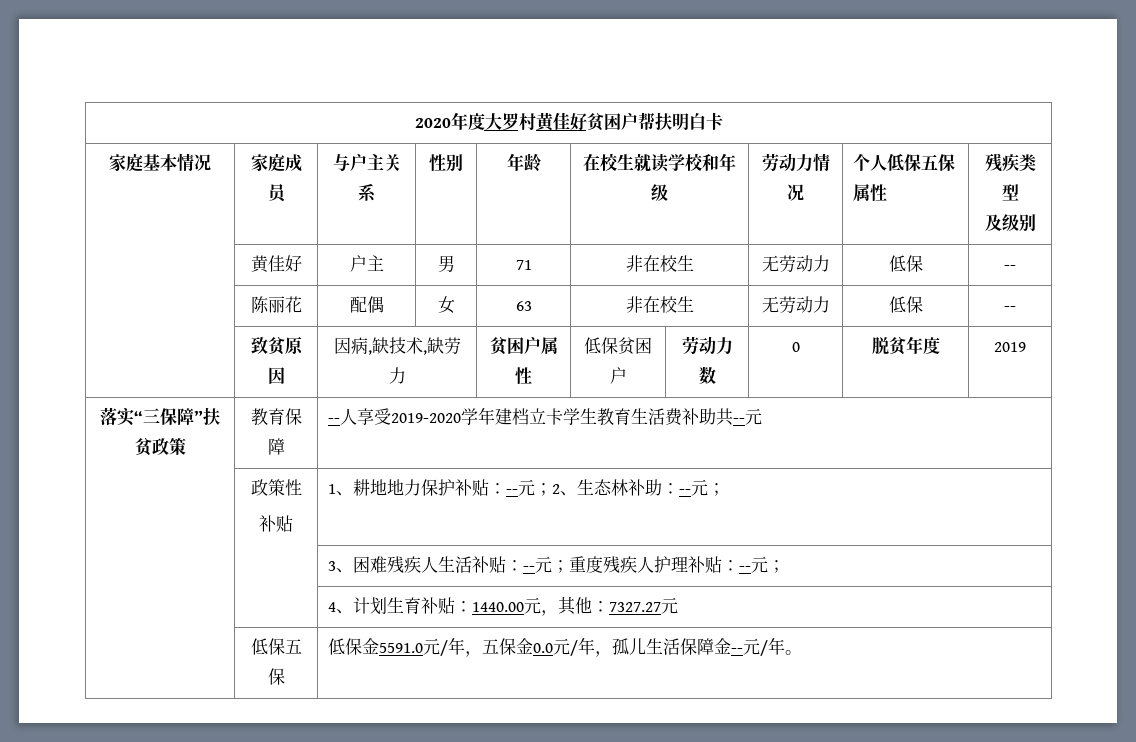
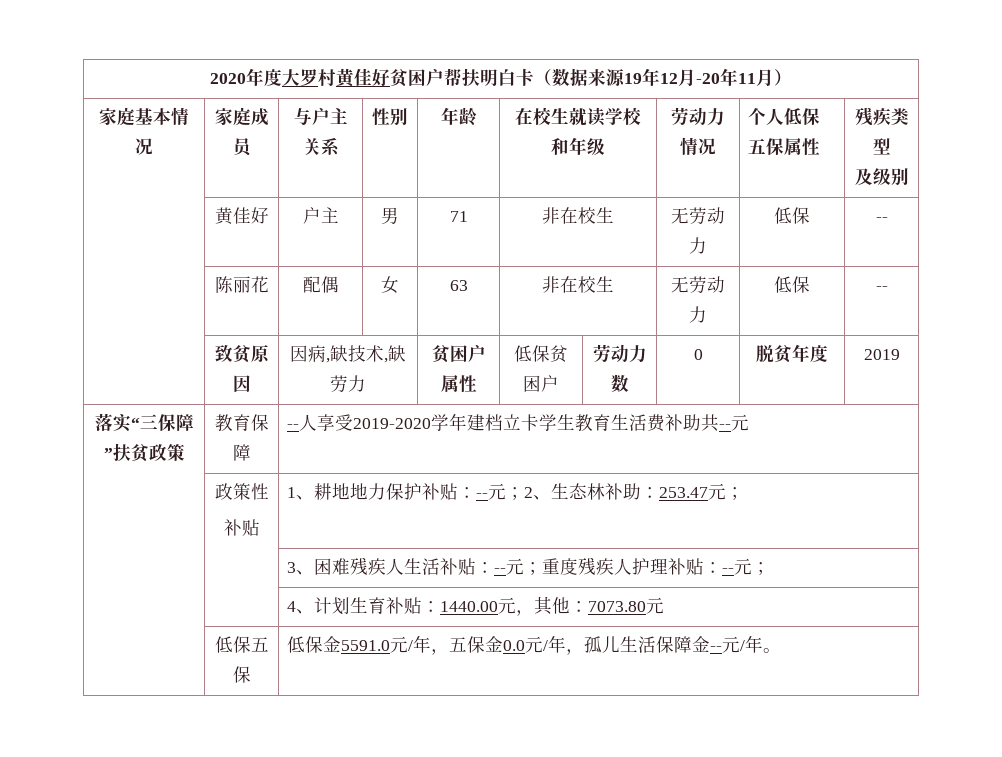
(723, 121) none -> [534,68,792,87] （数据来源19年12月-20年11月）
[678,489,691,494] -- -> [658,487,708,498] 253.47
[608,602,661,612] 7327.27 -> [587,601,646,612] 7073.80

